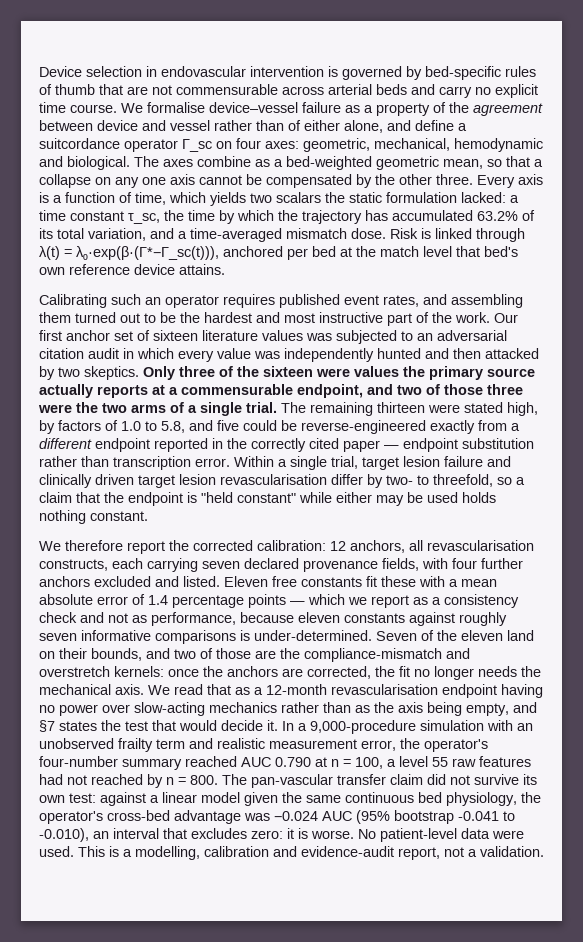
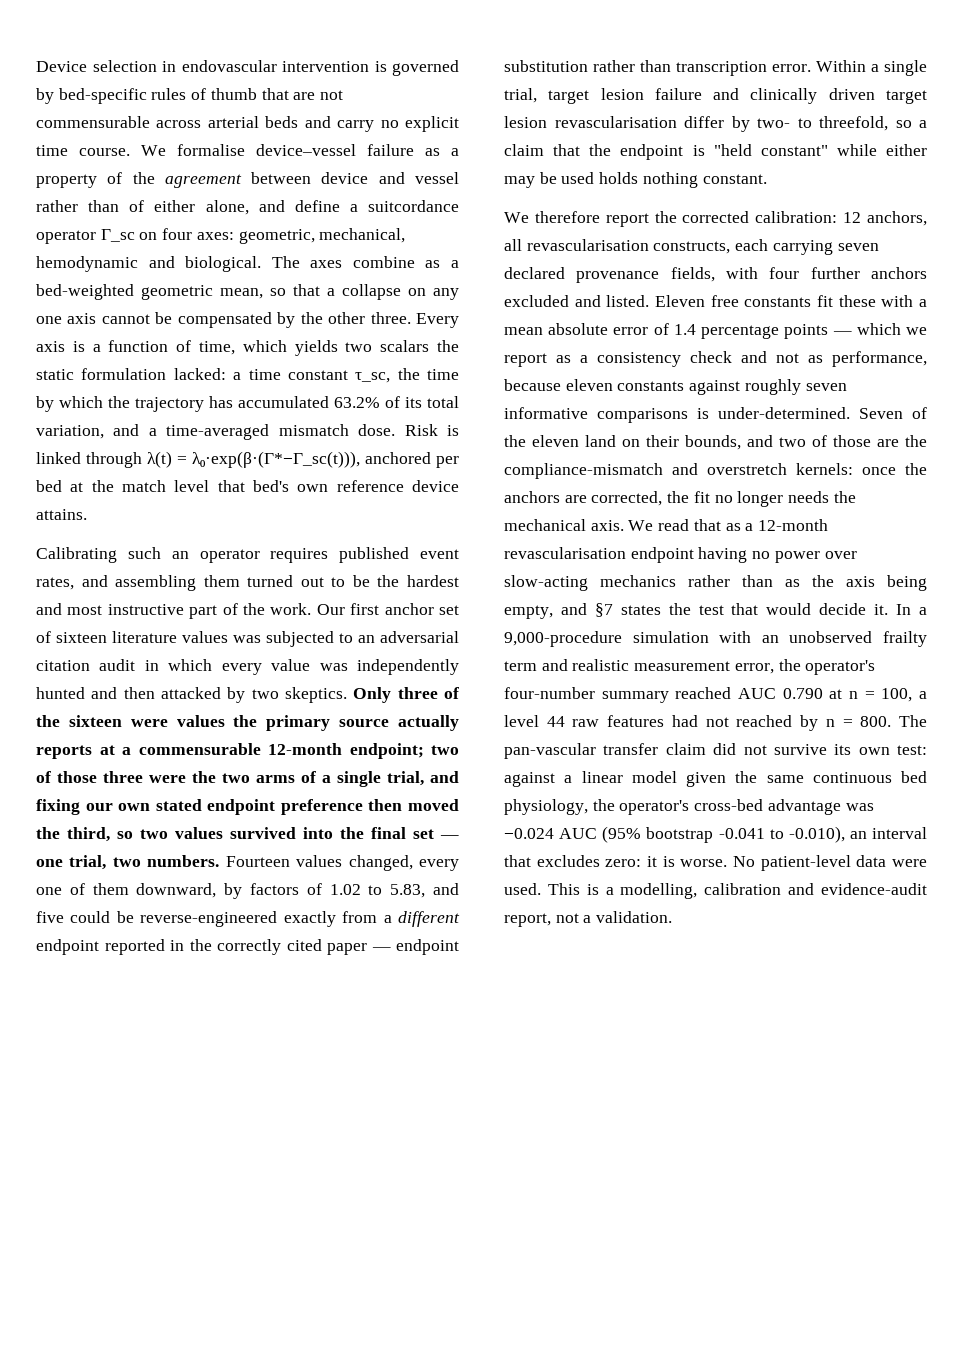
[297,384,393,398] endpoint, and -> [268,743,424,759] 12-month endpoint;
[246,402,538,416] [39,420,185,434] trial. The remaining thirteen were stated high, by factors of 1.0 to 5.8, -> [387,771,459,786] [36,799,459,815] [36,827,459,842] [36,855,460,871] [36,883,426,899] trial, and fixing our own stated endpoint preference then moved the third, so two values survived into the final set — one trial, two numbers. Fourteen values changed, every one of them downward, by factors of 1.02 to 5.83,
[432,757,448,767] 55 -> [546,716,565,727] 44

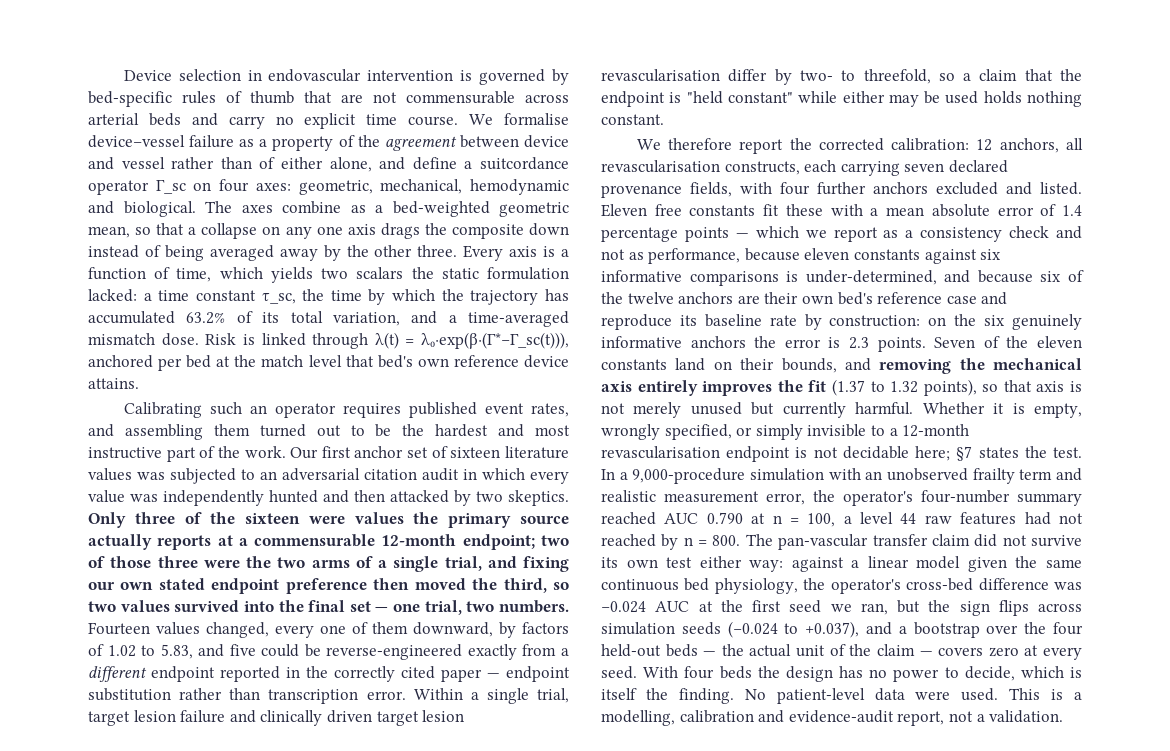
[101,312,272,328] cannot be compensated -> [380,223,569,239] [88,245,318,261] drags the composite down instead of being averaged away
[744,379,847,395] roughly seven -> [980,249,1002,260] six
[718,407,850,419] under-determined. -> [805,270,1084,285] [601,292,1008,305] [601,314,1082,330] [601,336,926,352] under-determined, and because six of the twelve anchors are their own bed's reference case and reproduce its baseline rate by construction: on the six genuinely informative anchors the error is 2.3 points.
(579, 441) none -> [601,359,667,370] constants
[779,435,927,447] [504,463,927,479] [504,491,856,507] [504,519,829,531] [504,547,857,563] [504,575,927,591] [504,603,889,619] two of those are the compliance-mismatch and overstretch kernels: once the anchors are corrected, the fit no longer needs the mechanical axis. We read that as a 12-month revascularisation endpoint having no power over slow-acting mechanics rather than as the axis being empty, and §7 states the test that would decide it. -> [879,358,1082,374] [601,379,1082,396] [601,402,1082,418] [601,424,970,440] [601,446,1082,462] removing the mechanical axis entirely improves the fit (1.37 to 1.32 points), so that axis is not merely unused but currently harmful. Whether it is empty, wrongly specified, or simply invisible to a 12-month revascularisation endpoint is not decidable here; §7 states the test.
[897,745,927,755] test: -> [666,556,784,572] test either way:
[767,799,841,815] advantage -> [978,578,1049,591] difference
[602,826,927,843] [504,855,728,867] (95% bootstrap -0.041 to -0.010), an interval that excludes zero: it is worse. -> [698,600,1082,616] [601,621,1083,638] [601,644,1082,660] [601,666,1082,682] [601,688,734,704] at the first seed we ran, but the sign flips across simulation seeds (−0.024 to +0.037), and a bootstrap over the four held-out beds — the actual unit of the claim — covers zero at every seed. With four beds the design has no power to decide, which is itself the finding.

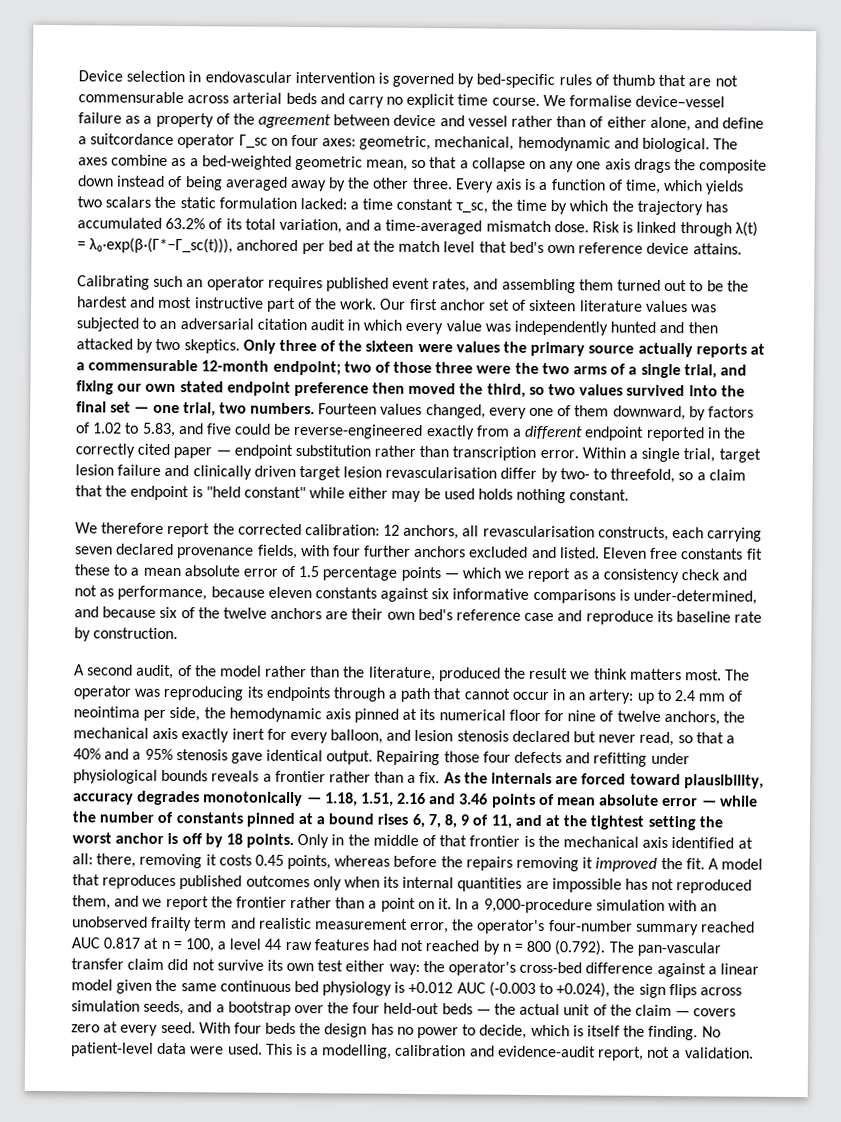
[830,204,863,216] with -> [113,564,128,576] to
[1062,205,1082,216] 1.4 -> [298,566,320,578] 1.5
[829,314,1082,330] [601,336,1082,352] [601,358,1082,374] [601,379,1082,396] [601,402,1082,418] [601,424,970,440] [601,446,1082,462] construction: on the six genuinely informative anchors the error is 2.3 points. Seven of the eleven constants land on their bounds, and removing the mechanical axis entirely improves the fit (1.37 to 1.32 points), so that axis is not merely unused but currently harmful. Whether it is empty, wrongly specified, or simply invisible to a 12-month revascularisation endpoint is not decidable here; §7 states the test. -> [93,627,179,640] [74,664,751,682] [73,685,743,704] [73,706,745,726] [73,727,735,747] [73,748,690,767] [73,769,764,789] [73,790,758,808] [72,811,723,831] [72,832,753,849] [72,853,764,872] [72,874,753,894] [72,895,453,912] construction. // A second audit, of the model rather than the literature, produced the result we think matters most. The operator was reproducing its endpoints through a path that cannot occur in an artery: up to 2.4 mm of neointima per side, the hemodynamic axis pinned at its numerical floor for nine of twelve anchors, the mechanical axis exactly inert for every balloon, and lesion stenosis declared but never read, so that a 40% and a 95% stenosis gave identical output. Repairing those four defects and refitting under physiological bounds reveals a frontier rather than a fix. As the internals are forced toward plausibility, accuracy degrades monotonically — 1.18, 1.51, 2.16 and 3.46 points of mean absolute error — while the number of constants pinned at a bound rises 6, 7, 8, 9 of 11, and at the tightest setting the worst anchor is off by 18 points. Only in the middle of that frontier is the mechanical axis identified at all: there, removing it costs 0.45 points, whereas before the repairs removing it improved the fit. A model that reproduces published outcomes only when its internal quantities are impossible has not reproduced them, and we report the frontier rather than a point on it.
[706,512,743,524] 0.790 -> [103,937,141,949] 0.817
[712,535,741,546] 800. -> [526,940,606,956] 800 (0.792).
(784, 566) none -> [422,961,654,976] the operator's cross-bed difference
[714,578,1082,594] [601,600,920,615] physiology, the operator's cross-bed difference was −0.024 AUC at the first seed we ran, but -> [322,981,611,998] physiology is +0.012 AUC (-0.003 to +0.024),
[681,621,860,638] seeds (−0.024 to +0.037), -> [143,1000,185,1016] seeds,

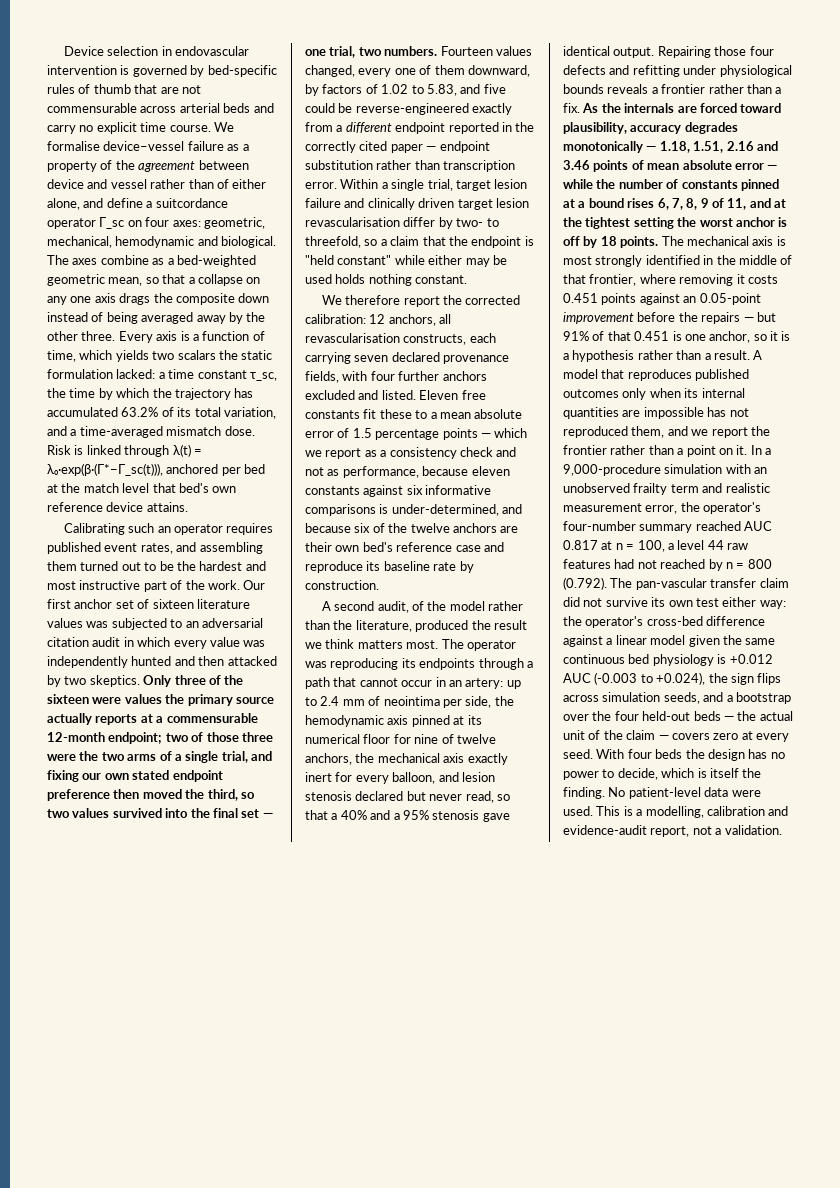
[297,834,330,849] Only -> [661,236,786,246] [563,255,700,267] The mechanical axis is most strongly identified
[469,835,753,849] [72,853,705,872] frontier is the mechanical axis identified at all: there, removing it costs 0.45 points, whereas before the repairs removing it improved the fit. -> [589,274,778,286] [563,293,761,305] [563,312,776,324] [563,331,791,343] [563,350,750,362] frontier, where removing it costs 0.451 points against an 0.05-point improvement before the repairs — but 91% of that 0.451 is one anchor, so it is a hypothesis rather than a result.

